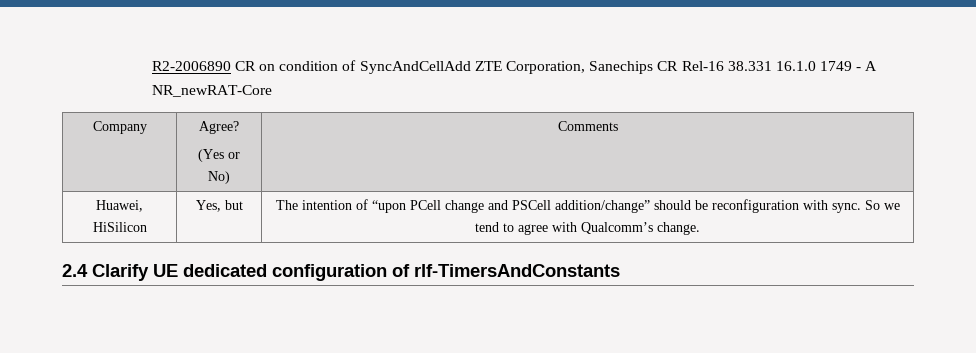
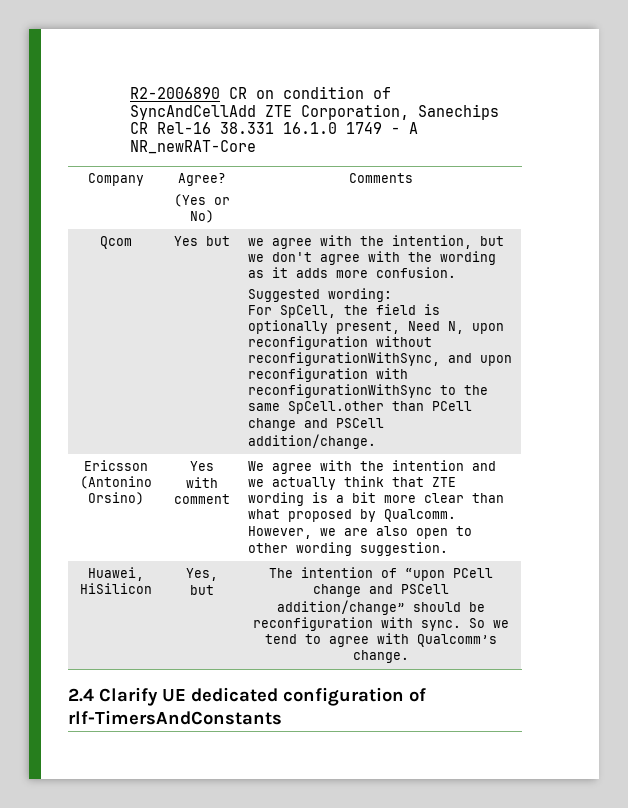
(618, 126) none -> [100,236,132,249] [174,236,230,246] [248,235,505,249] [248,251,497,265] [248,267,457,278] [248,288,393,302] [248,304,441,318] [248,320,505,334] [248,336,433,350] [248,352,513,366] [248,368,409,382] [248,384,489,398] [248,401,473,414] [248,418,385,431] [248,434,377,449] [84,460,148,471] [80,476,152,489] [88,492,144,505] [190,461,214,471] [186,477,218,488] [174,494,230,504] [248,460,497,474] [248,476,457,490] [248,492,505,506] [248,509,457,522] [248,526,473,539] [248,542,449,556] // Qcom | Yes but | we agree with the intention, but we don't agree with the wording as it adds more confusion. // Suggested wording: // For SpCell, the field is optionally present, Need N, upon reconfiguration without reconfigurationWithSync, and upon reconfiguration with reconfigurationWithSync to the same SpCell.other than PCell change and PSCell addition/change. // Ericsson (Antonino Orsino) | Yes with comment | We agree with the intention and we actually think that ZTE wording is a bit more clear than what proposed by Qualcomm. However, we are also open to other wording suggestion.

